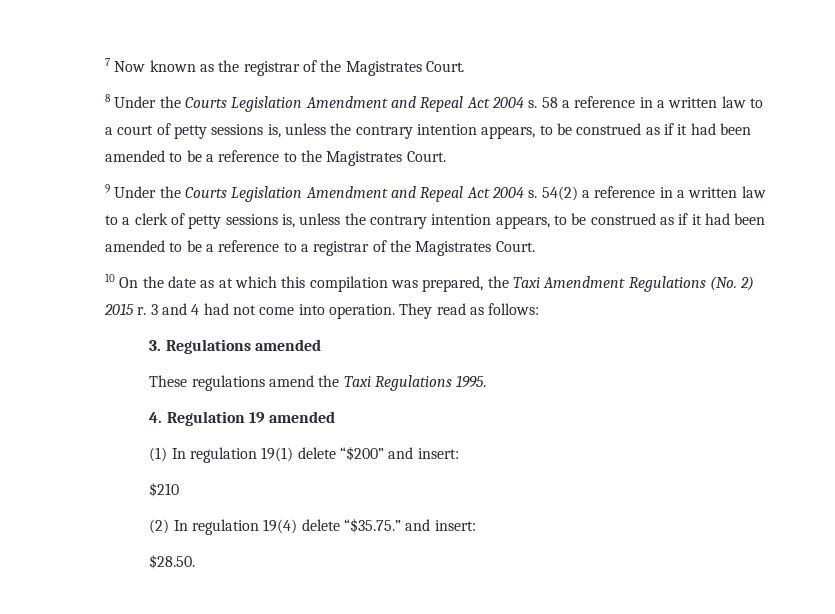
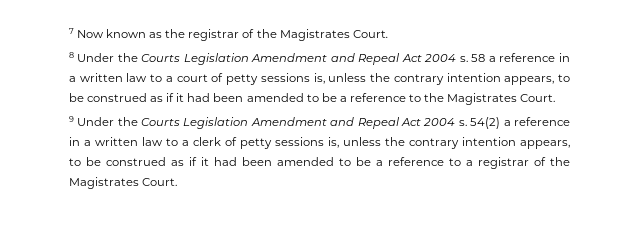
[105,273,755,292] [104,303,540,319] [149,339,321,354] [149,375,487,391] [149,411,336,426] [149,446,459,463] [149,482,180,497] [149,518,476,535] [149,554,196,569] // 10 On the date as at which this compilation was prepared, the Taxi Amendment Regulations (No. 2) 2015 r. 3 and 4 had not come into operation. They read as follows: // 3. Regulations amended // These regulations amend the Taxi Regulations 1995. // 4. Regulation 19 amended // (1) In regulation 19(1) delete “$200” and insert: // $210 // (2) In regulation 19(4) delete “$35.75.” and insert: // $28.50. -> (177, 182) none

